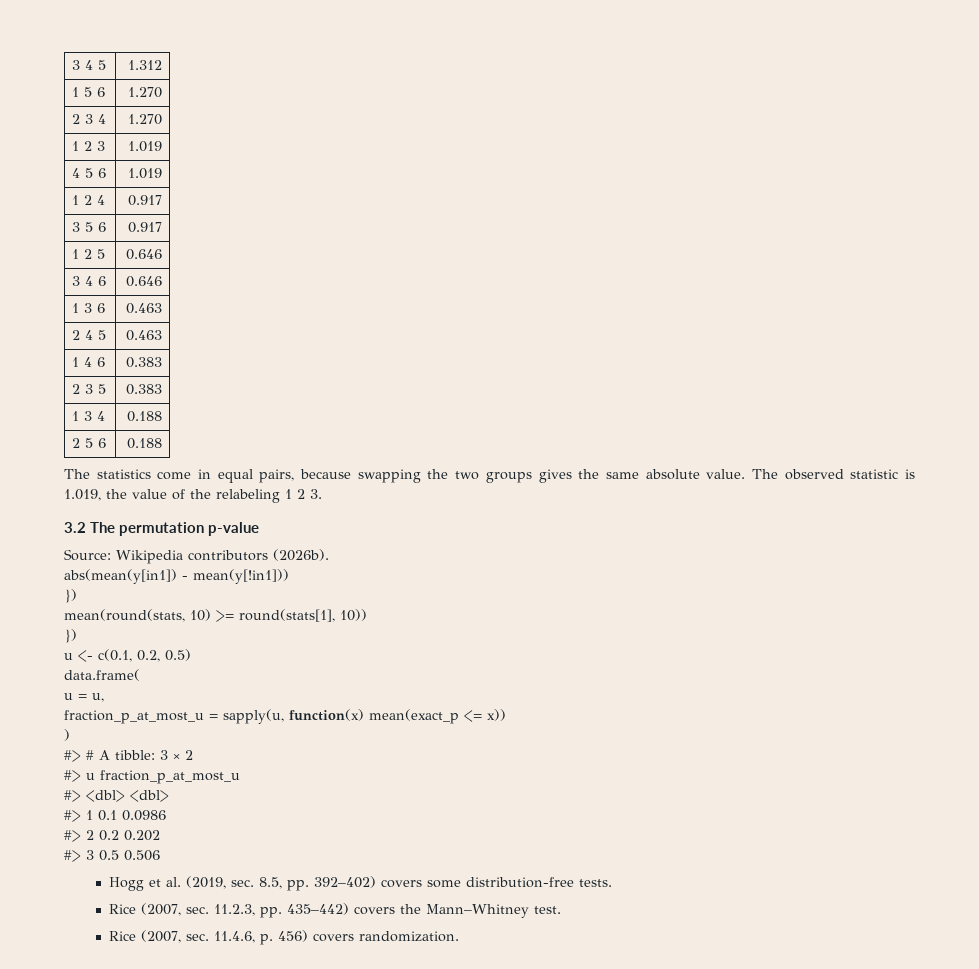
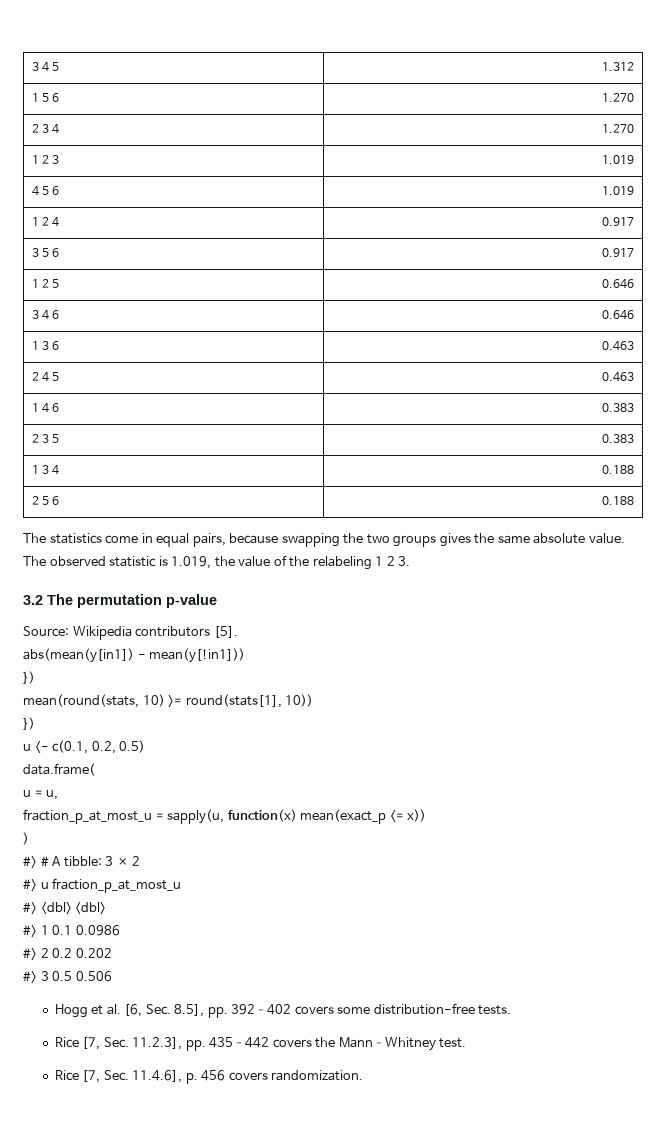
[273,549,329,561] (2026b). -> [213,626,238,638] [5].
[185,876,376,891] (2019, sec. 8.5, pp. 392–402) -> [124,1004,292,1018] [6, Sec. 8.5], pp. 392–402
[140,903,349,918] (2007, sec. 11.2.3, pp. 435–442) -> [82,1037,270,1051] [7, Sec. 11.2.3], pp. 435–442
[140,930,308,945] (2007, sec. 11.4.6, p. 456) -> [82,1070,226,1084] [7, Sec. 11.4.6], p. 456

